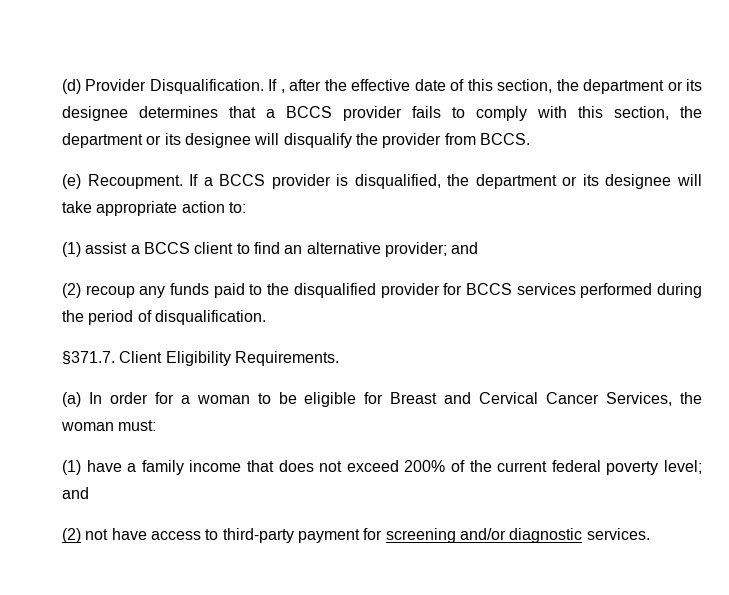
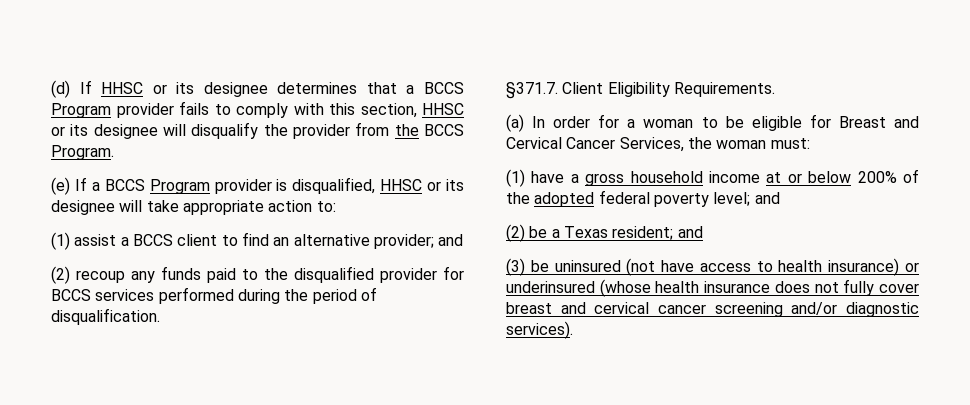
[85,79,665,94] Provider Disqualification. If , after the effective date of this section, the department -> [79,80,144,94] If HHSC
(332, 112) none -> [51,103,111,118] Program
[680,106,702,118] [62,133,143,148] the department -> [422,103,464,115] HHSC
[479,133,530,145] BCCS. -> [394,124,464,136] [51,145,114,160] the BCCS Program.
[87,174,183,189] Recoupment. -> (70, 186) none
(266, 180) none -> [149,179,210,194] Program
[447,174,557,189] the department -> [380,179,423,191] HHSC
[141,460,399,475] family income that does not exceed -> [585,171,852,186] gross household income at or below
[497,461,548,472] current -> [534,192,595,207] adopted
[85,528,383,543] not have access to third-party payment for -> [529,226,703,240] [506,258,919,276] [506,279,919,297] [506,302,706,314] be a Texas resident; and // (3) be uninsured (not have access to health insurance) or underinsured (whose health insurance does not fully cover breast and cervical cancer
[586,528,650,540] services. -> [506,321,573,339] services).

